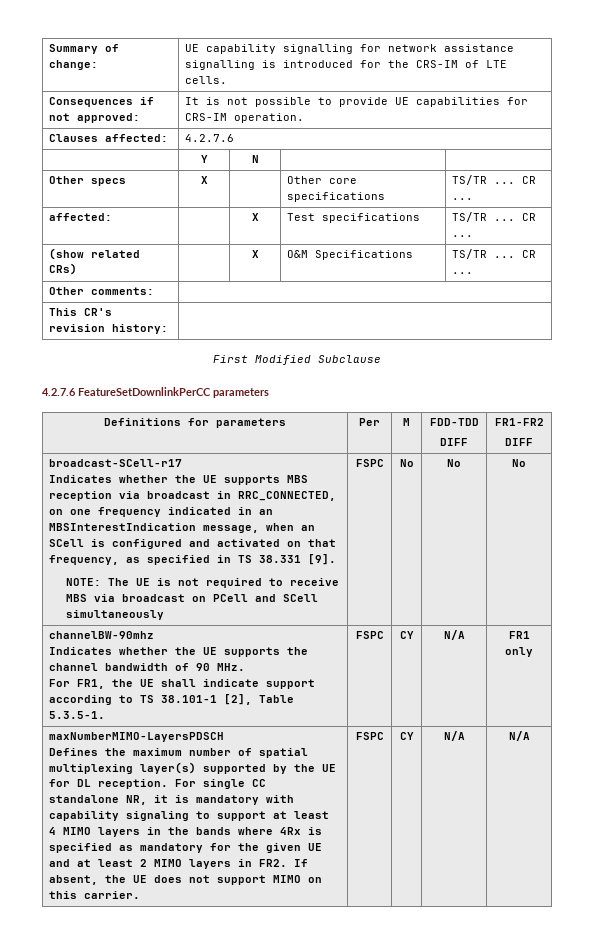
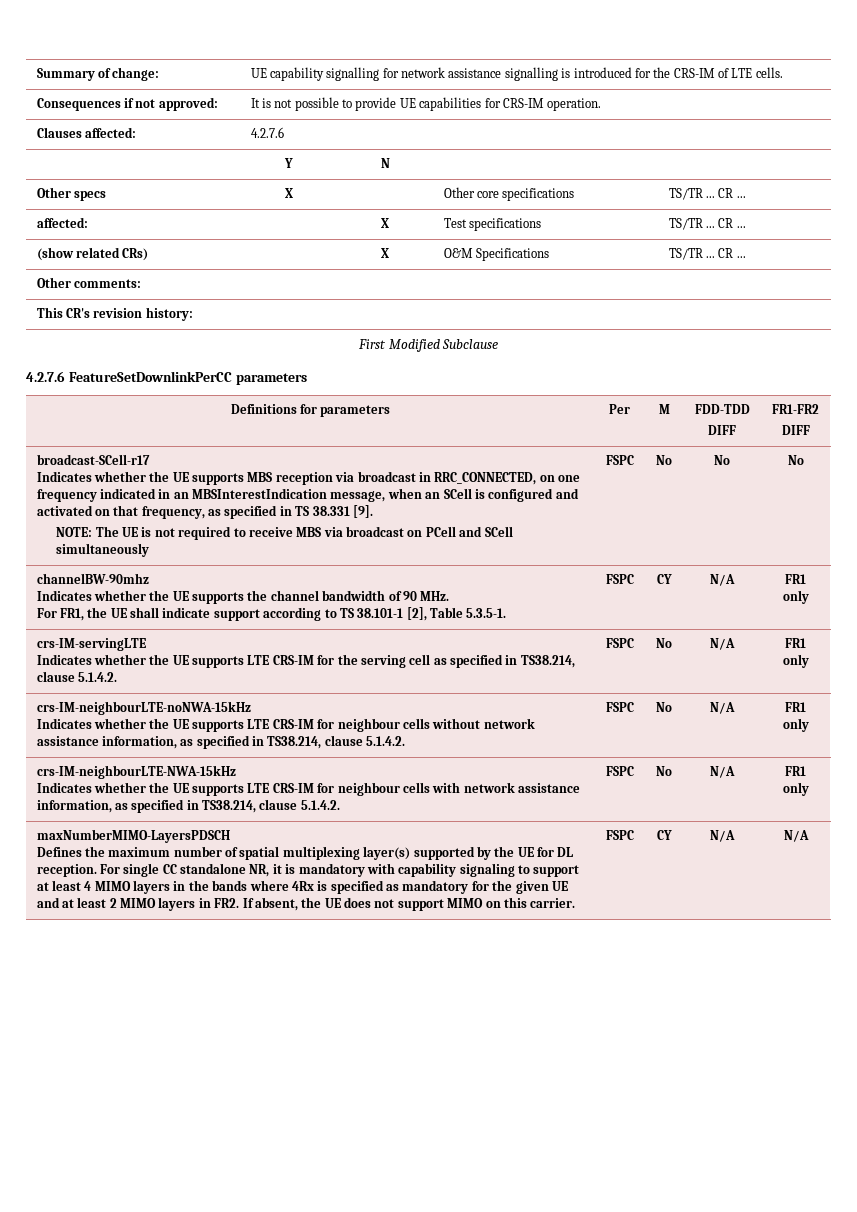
(533, 652) none -> [36,638,146,651] [36,654,575,668] [36,671,117,682] [605,638,634,648] [656,638,672,648] [710,638,736,650] [785,638,807,648] [782,654,809,668] [36,701,251,715] [36,718,535,732] [36,735,406,749] [605,702,634,712] [656,702,672,712] [710,702,736,714] [785,702,807,712] [782,718,809,732] [36,765,236,779] [36,782,581,796] [36,799,340,813] [605,766,634,776] [656,766,672,776] [710,766,736,778] [785,766,807,776] [782,782,809,796] // crs-IM-servingLTE // Indicates whether the UE supports LTE CRS-IM for the serving cell as specified in TS38.214, clause 5.1.4.2. | FSPC | No | N/A | FR1 only // crs-IM-neighbourLTE-noNWA-15kHz // Indicates whether the UE supports LTE CRS-IM for neighbour cells without network assistance information, as specified in TS38.214, clause 5.1.4.2. | FSPC | No | N/A | FR1 only // crs-IM-neighbourLTE-NWA-15kHz // Indicates whether the UE supports LTE CRS-IM for neighbour cells with network assistance information, as specified in TS38.214, clause 5.1.4.2. | FSPC | No | N/A | FR1 only

